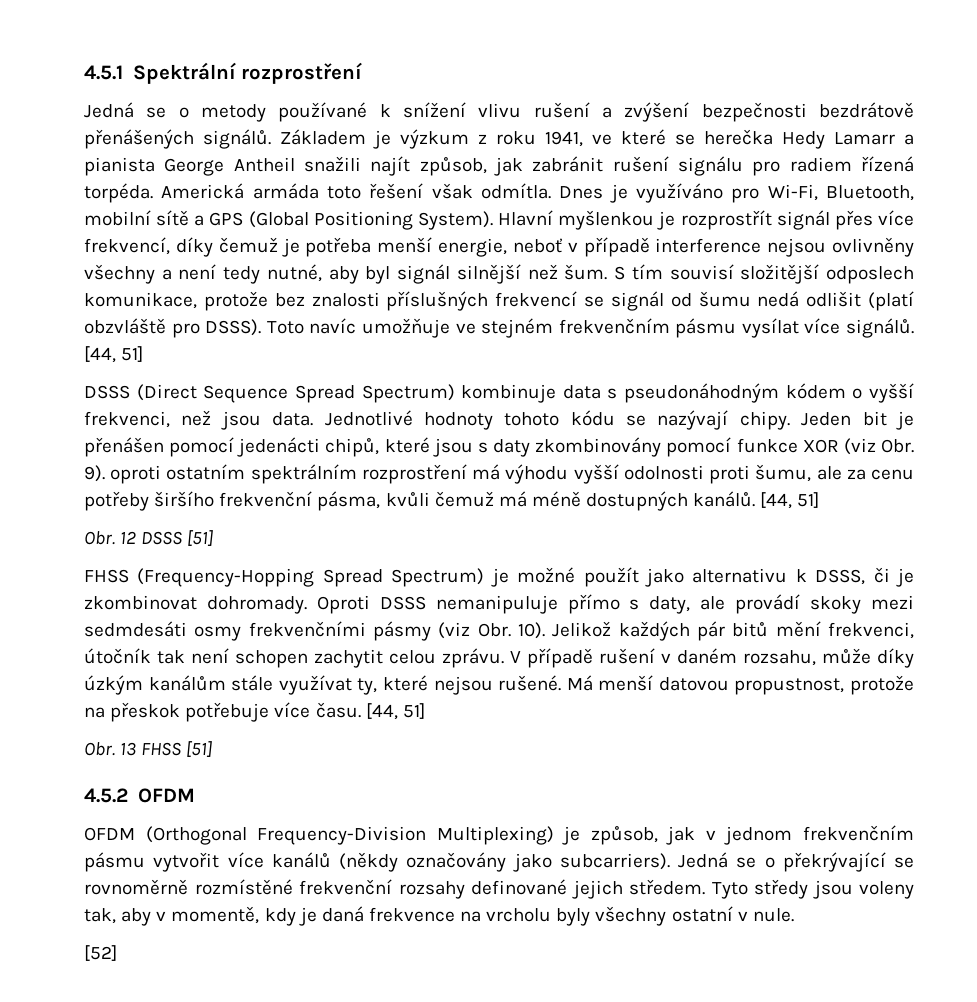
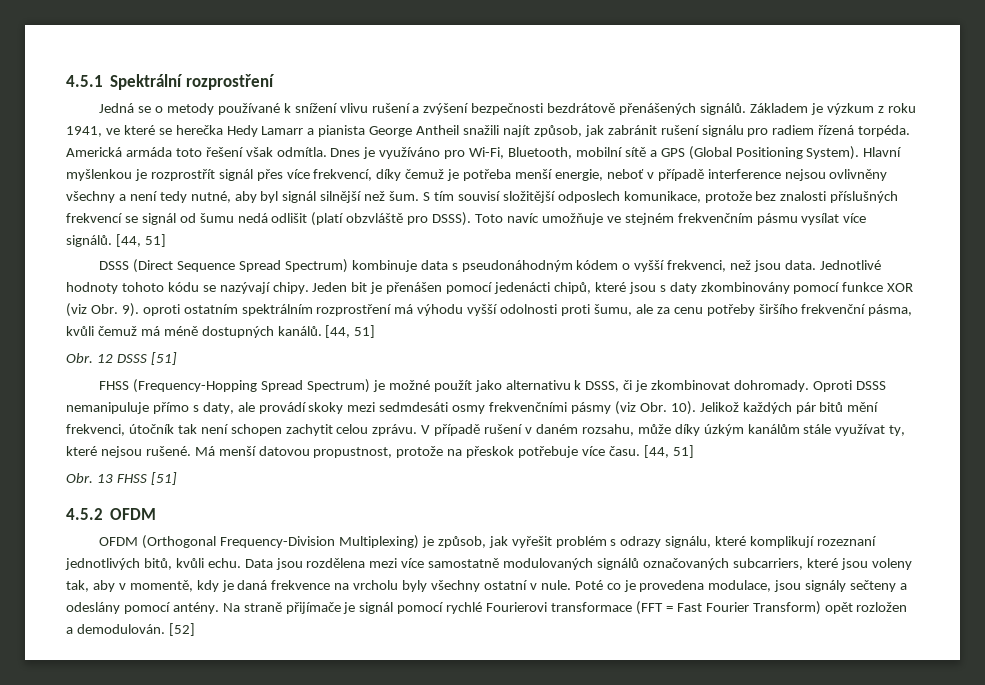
[705,825,914,845] [84,852,914,872] [84,879,808,899] v jednom frekvenčním pásmu vytvořit více kanálů (někdy označovány jako subcarriers). Jedná se o překrývající se rovnoměrně rozmístěné frekvenční rozsahy definované jejich středem. Tyto středy -> [511,536,876,548] [65,558,838,570] vyřešit problém s odrazy signálu, které komplikují rozeznaní jednotlivých bitů, kvůli echu. Data jsou rozdělena mezi více samostatně modulovaných signálů označovaných subcarriers, které
(794, 915) // -> [574,580,908,592] [66,601,908,615] [66,624,165,634] Poté co je provedena modulace, jsou signály sečteny a odeslány pomocí antény. Na straně přijímače je signál pomocí rychlé Fourierovi transformace (FFT = Fast Fourier Transform) opět rozložen a demodulován.

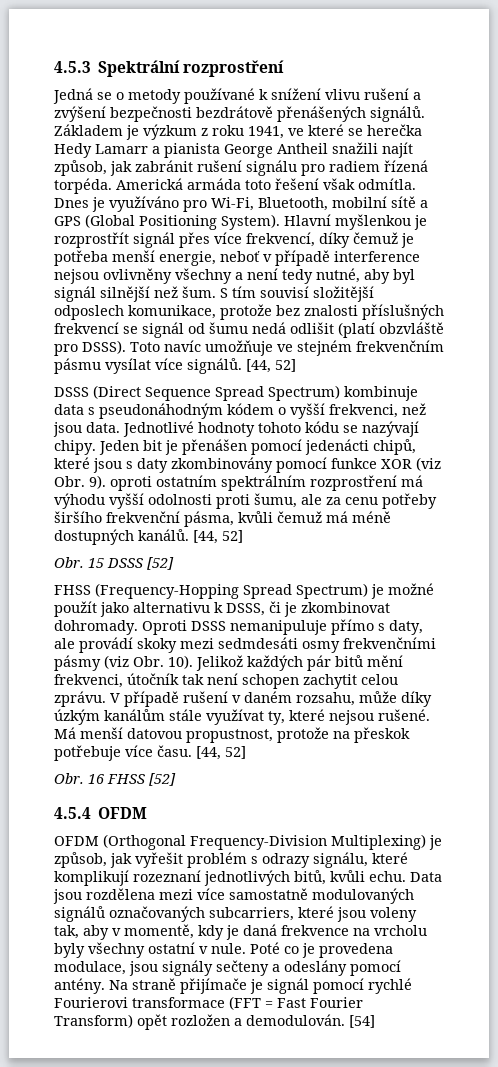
[66,75,103,87] 4.5.1 -> [54,61,91,73] 4.5.3
[144,234,166,247] 51] -> [275,359,296,372] 52]
[354,325,376,338] [66,352,177,365] 51] // Obr. 12 DSSS [51] -> [222,530,243,543] [54,557,174,570] 52] // Obr. 15 DSSS [52]
[672,445,694,458] [66,472,177,485] [66,508,103,520] 51] // Obr. 13 FHSS [51] // 4.5.2 -> [225,746,246,759] [54,773,176,786] [54,807,91,819] 52] // Obr. 16 FHSS [52] // 4.5.4
[168,623,195,636] [52] -> [349,1015,375,1028] [54]

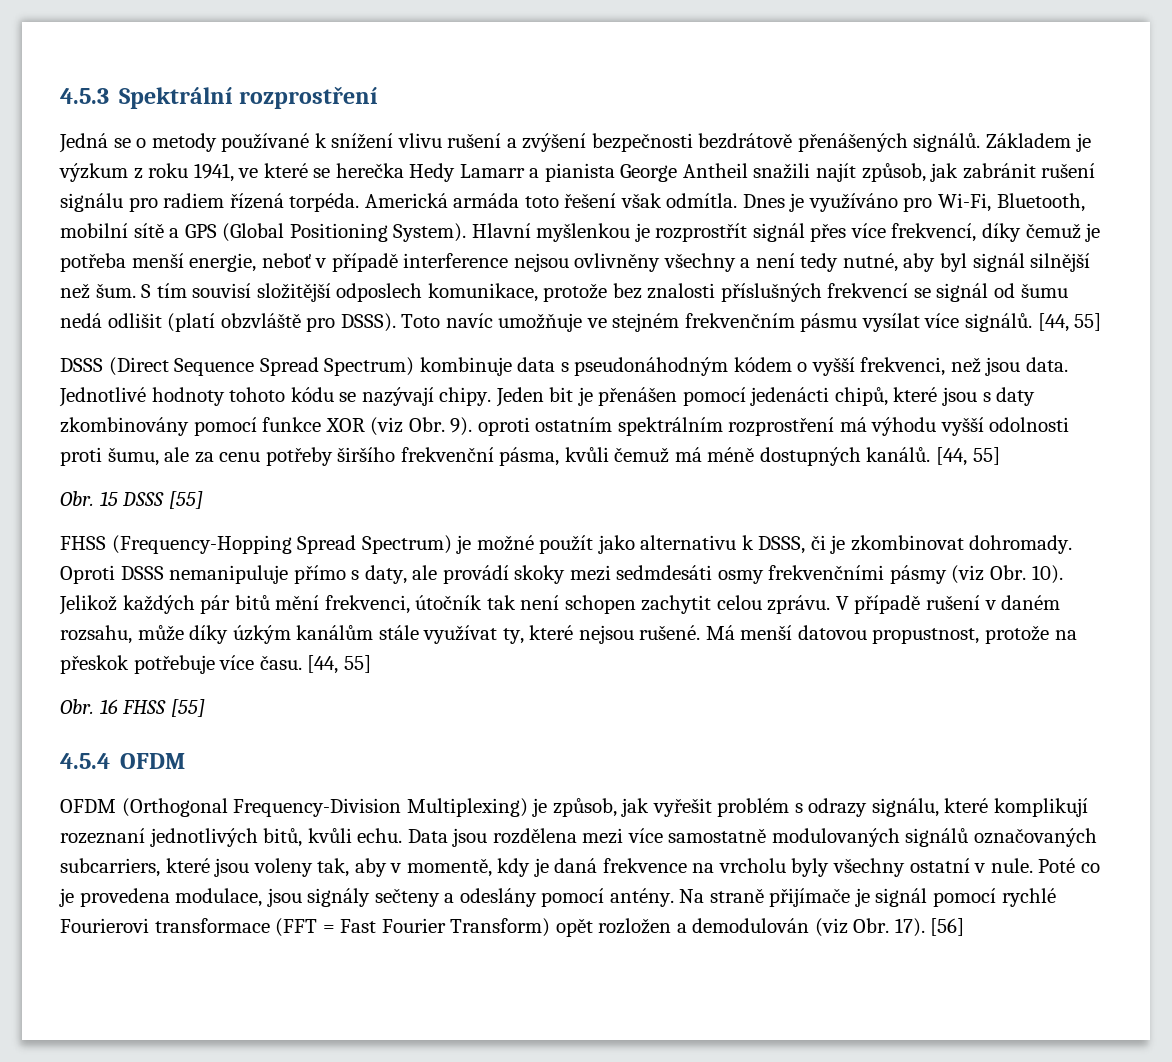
[275,359,296,372] 52] -> [1074,313,1102,331] 55]
[222,530,243,543] 52] -> [972,447,1000,465] 55]
[147,557,174,570] [52] -> [168,491,203,509] [55]
[225,746,246,759] 52] -> [343,655,371,673] 55]
[149,773,176,786] [52] -> [170,699,205,717] [55]
[246,1014,375,1028] demodulován. [54] -> [692,918,965,937] demodulován (viz Obr. 17). [56]

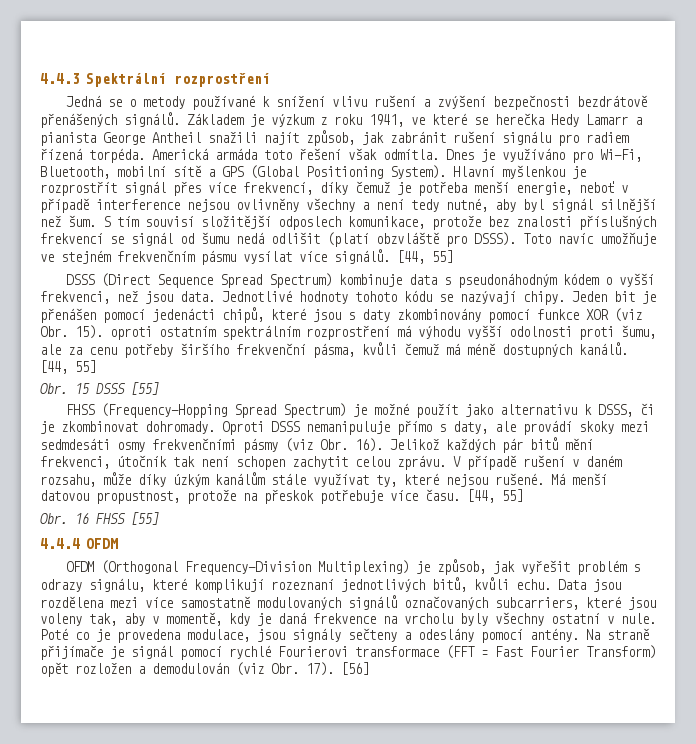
[60,88,109,104] 4.5.3 -> [40,73,80,84] 4.4.3
[450,417,473,436] 9). -> [75,325,103,339] 15).
[1031,565,1063,584] 10). -> [355,438,383,452] 16).
[60,753,110,769] 4.5.4 -> [40,538,80,549] 4.4.4

